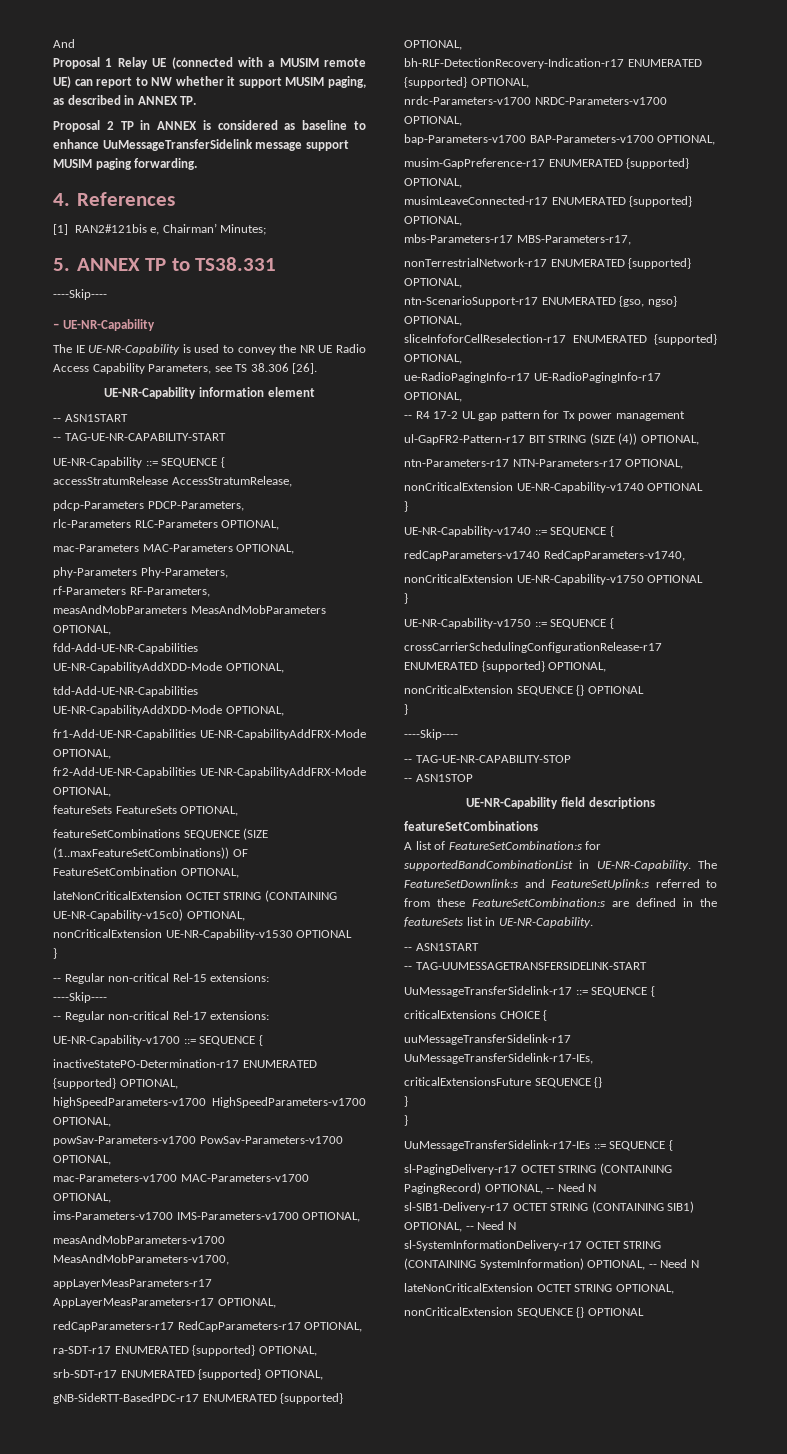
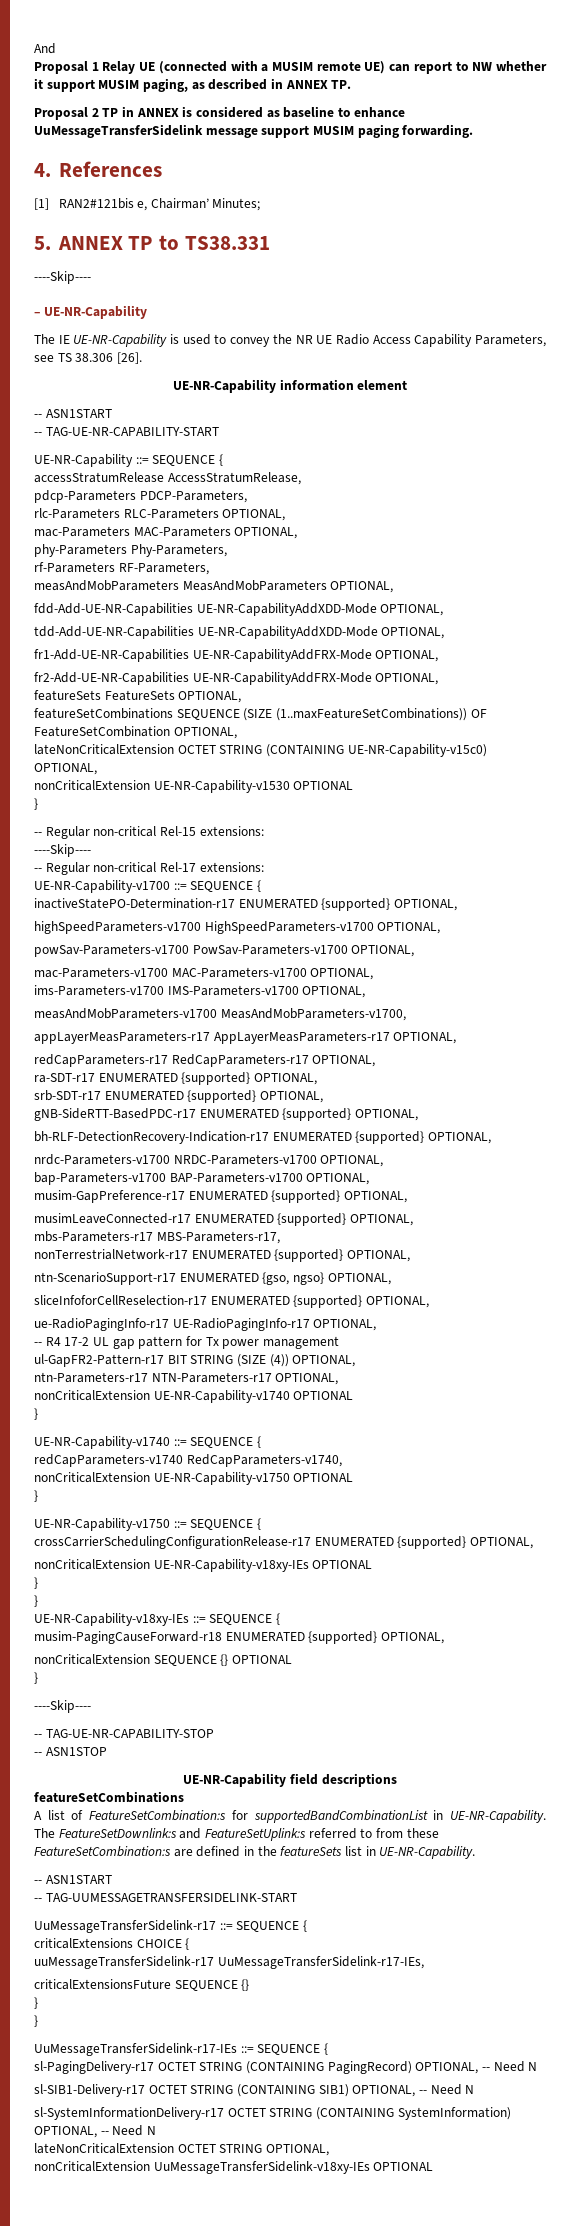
(607, 667) none -> [34,1559,373,1572] [34,1577,38,1589] [34,1595,38,1607] [34,1613,280,1626] [34,1631,444,1644] // nonCriticalExtension UE-NR-Capability-v18xy-IEs OPTIONAL // } // } // UE-NR-Capability-v18xy-IEs ::= SEQUENCE { // musim-PagingCauseForward-r18 ENUMERATED {supported} OPTIONAL,
[516,1307,585,1318] SEQUENCE {} -> [153,2161,370,2174] UuMessageTransferSidelink-v18xy-IEs

